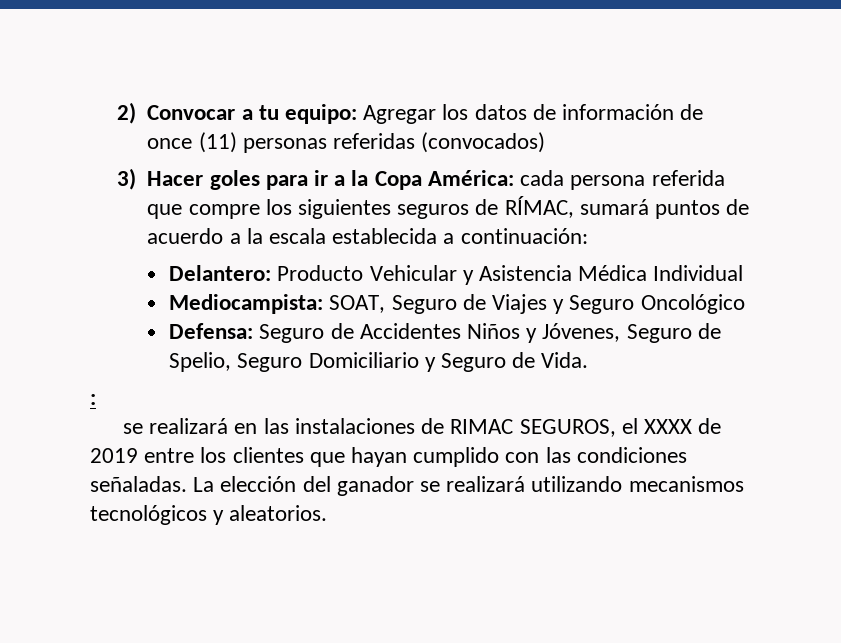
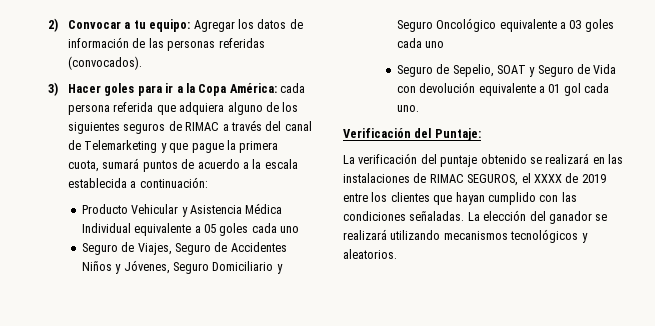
[147,132,237,153] once (11) -> [148,38,164,48] las
[421,132,546,153] (convocados) -> [68,56,143,70] (convocados).
[188,204,260,219] compre -> [179,102,279,115] adquiera alguno de
[504,196,574,218] RÍMAC, -> [185,120,312,131] [68,140,279,153] [68,160,100,172] RIMAC a través del canal de Telemarketing y que pague la primera cuota,
[169,265,272,281] Delantero: -> (208, 182) none
[169,294,745,314] [169,323,254,339] // Mediocampista: SOAT, Seguro de Viajes y Seguro Oncológico // Defensa: -> [134,223,300,236] [81,242,172,255] equivalente a 05 goles cada uno // Seguro de Viajes,
[697,323,721,339] [169,352,589,372] [90,394,96,405] de Spelio, Seguro Domiciliario y Seguro de Vida. // : // -> [212,261,283,274] [396,18,614,32] [396,38,445,48] [396,64,617,77] [396,82,610,96] [396,105,419,112] [343,128,481,141] [343,153,527,167] Domiciliario y Seguro Oncológico equivalente a 03 goles cada uno // Seguro de Sepelio, SOAT y Seguro de Vida con devolución equivalente a 01 gol cada uno. // Verificación del Puntaje: // La verificación del puntaje obtenido

